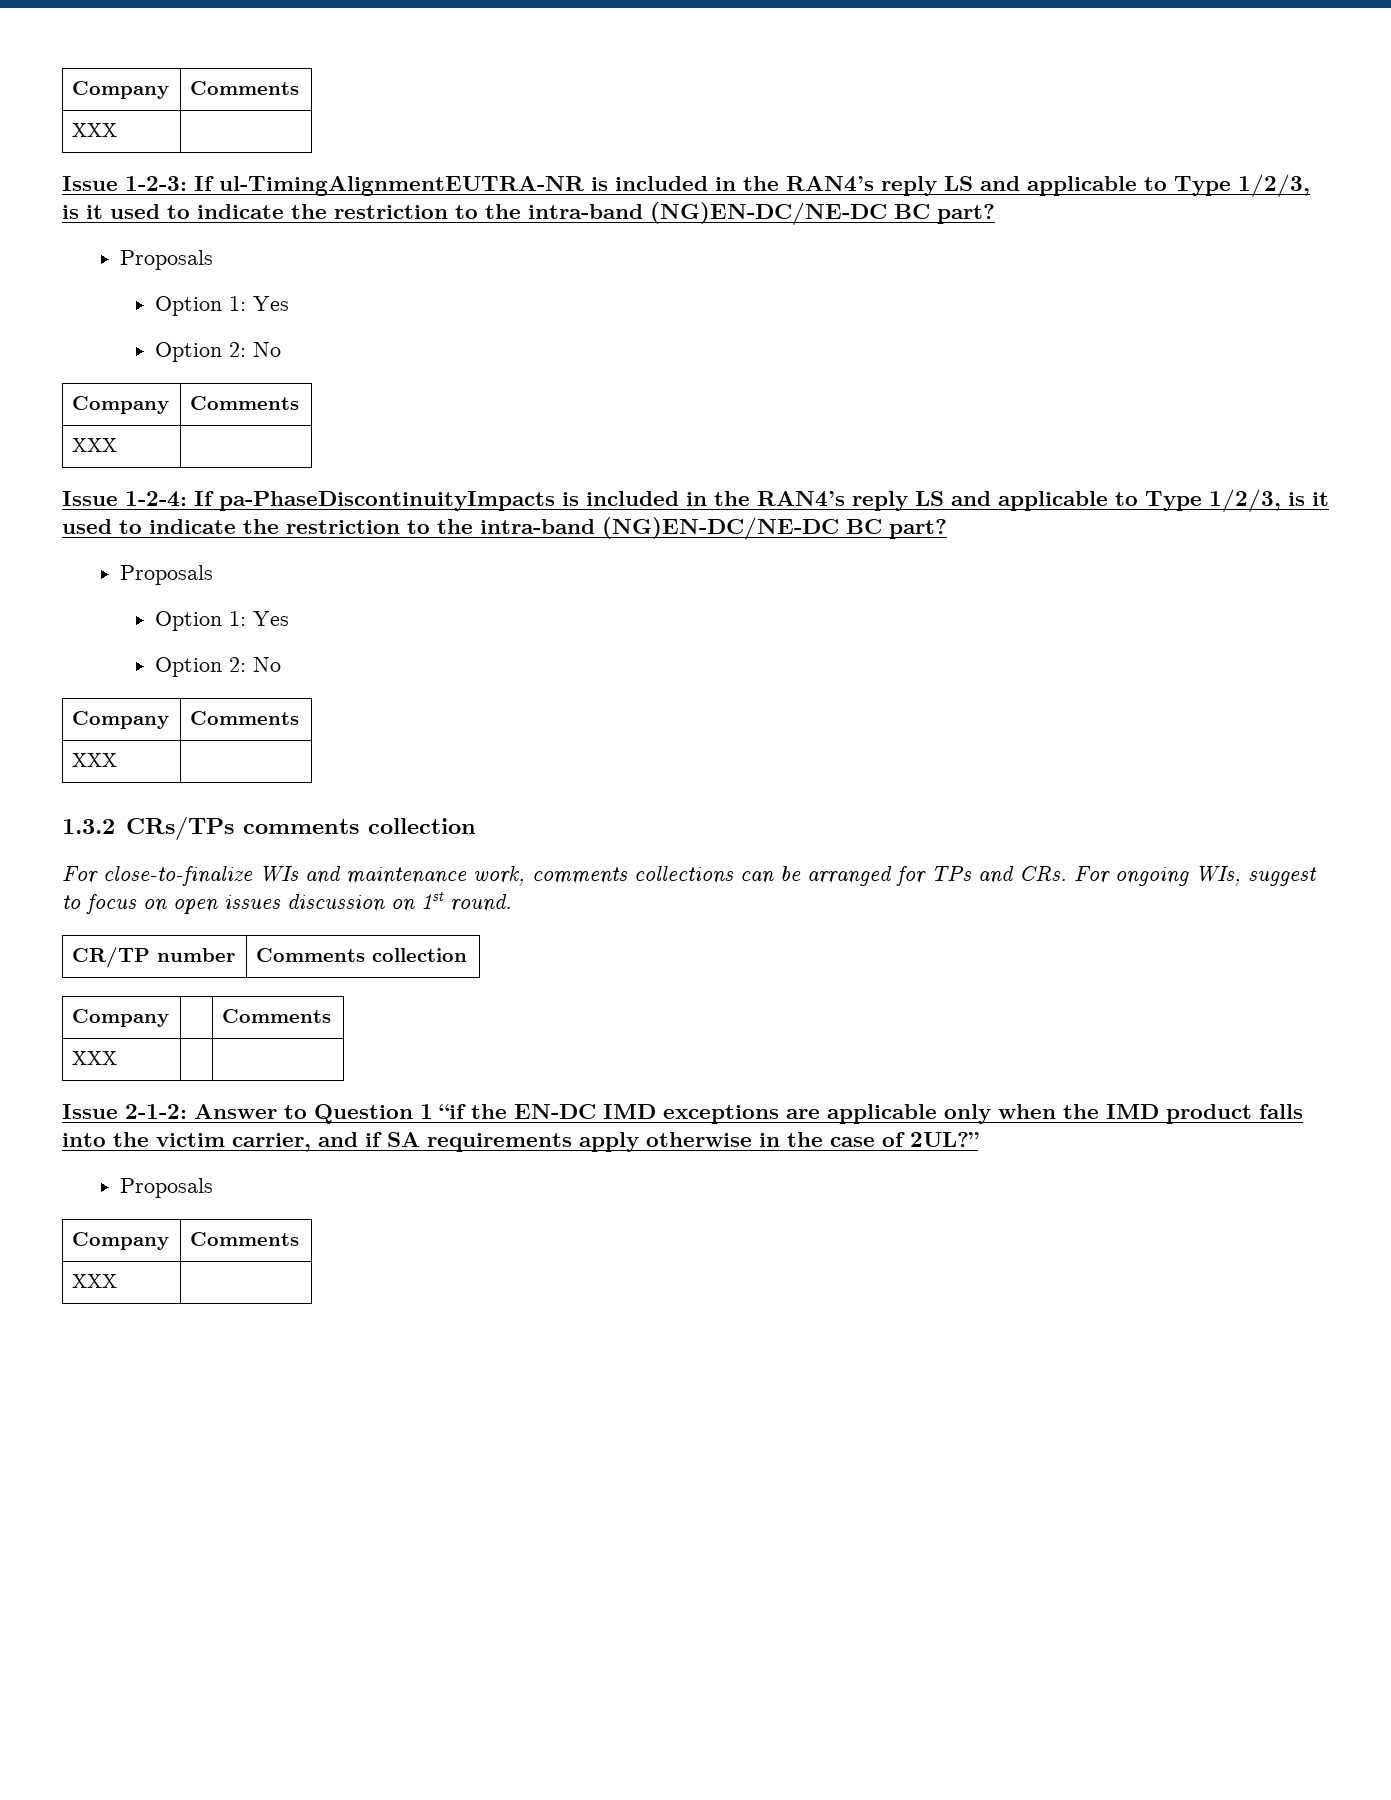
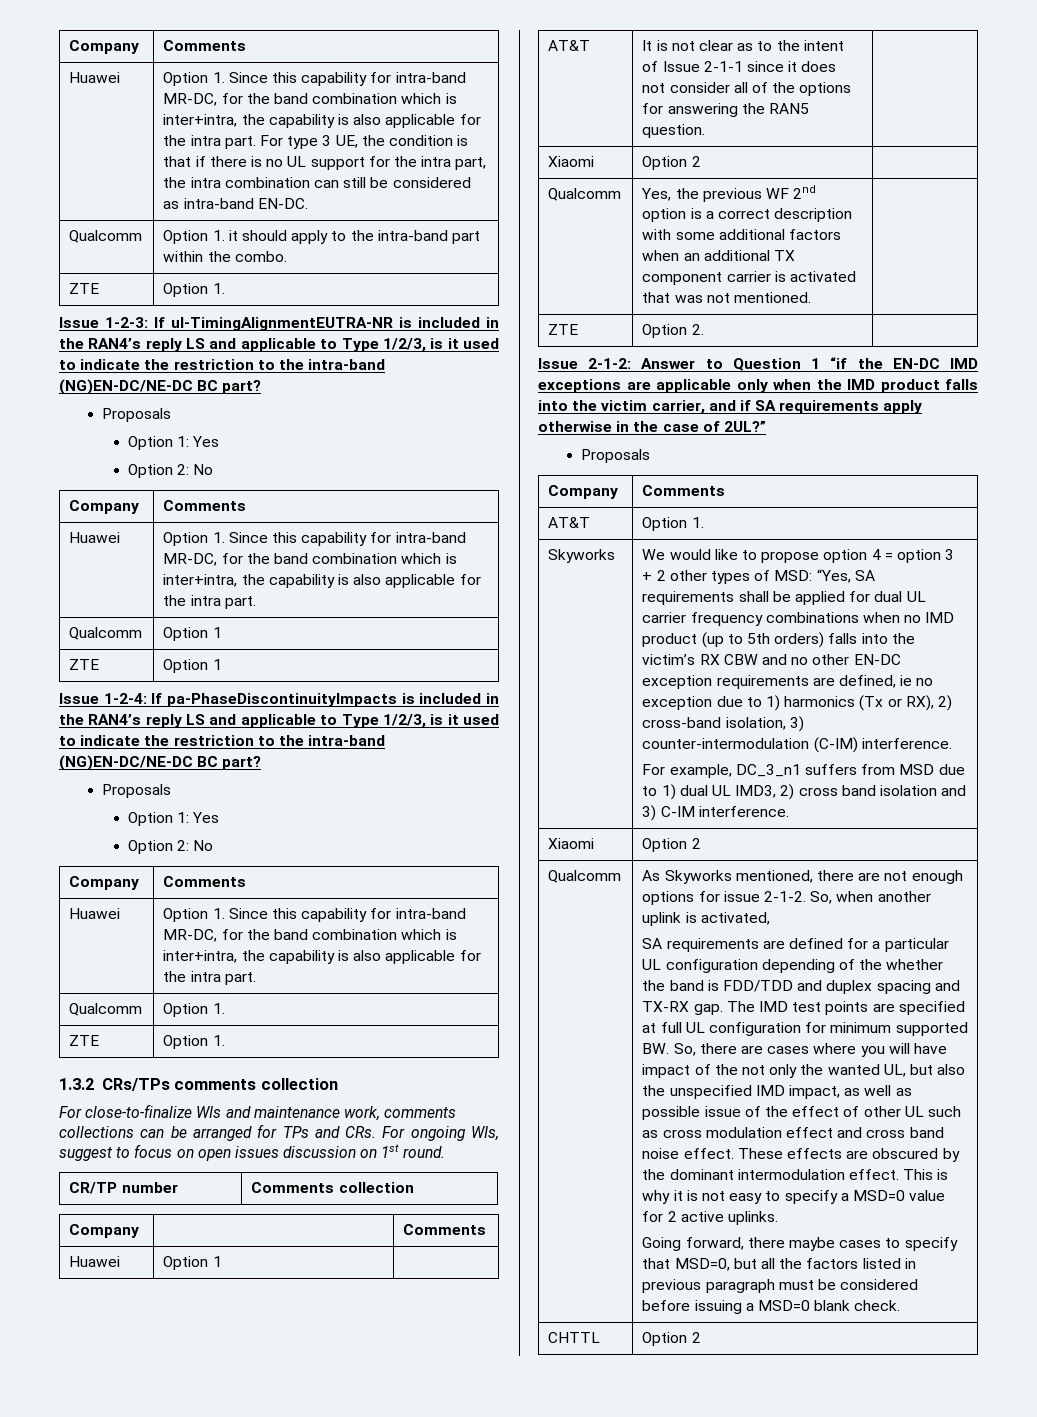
[72,81,170,99] [190,81,300,95] [72,123,118,137] Company | Comments // XXX | -> [69,40,140,54] [163,40,247,51] [69,72,121,83] [163,72,466,86] [163,93,457,106] [163,114,481,128] [163,135,469,149] [163,156,487,170] [163,177,471,188] [163,198,308,209] [69,230,143,243] [163,230,480,244] [163,251,287,262] [69,283,100,294] [163,283,225,297] Company | Comments // Huawei | Option 1. Since this capability for intra-band MR-DC, for the band combination which is inter+intra, the capability is also applicable for the intra part. For type 3 UE, the condition is that if there is no UL support for the intra part, the intra combination can still be considered as intra-band EN-DC. // Qualcomm | Option 1. it should apply to the intra-band part within the combo. // ZTE | Option 1.
[72,438,118,452] XXX | -> [69,532,121,543] [163,532,466,546] [163,553,457,566] [163,574,481,588] [163,595,256,609] [69,627,143,640] [163,627,222,641] [69,659,100,670] [163,659,222,673] Huawei | Option 1. Since this capability for intra-band MR-DC, for the band combination which is inter+intra, the capability is also applicable for the intra part. // Qualcomm | Option 1 // ZTE | Option 1
[72,753,118,767] XXX | -> [69,908,121,919] [163,908,466,922] [163,929,457,942] [163,950,481,964] [163,971,256,985] [69,1003,143,1016] [163,1003,225,1017] [69,1035,100,1046] [163,1035,225,1049] Huawei | Option 1. Since this capability for intra-band MR-DC, for the band combination which is inter+intra, the capability is also applicable for the intra part. // Qualcomm | Option 1. // ZTE | Option 1.
[72,1051,118,1065] XXX | -> [69,1256,121,1267] [163,1256,222,1270] [548,40,591,51] [642,40,844,51] [642,61,837,72] [642,82,852,96] [642,103,809,117] [642,124,706,138] [548,156,595,167] [642,156,701,170] [548,188,622,201] [641,185,817,202] [642,208,853,222] [642,229,841,240] [642,250,795,261] [642,271,856,285] [642,292,811,303] [548,324,579,335] [642,324,704,338] Huawei | Option 1 | // AT&T | It is not clear as to the intent of Issue 2-1-1 since it does not consider all of the options for answering the RAN5 question. | // Xiaomi | Option 2 | // Qualcomm | Yes, the previous WF 2nd option is a correct description with some additional factors when an additional TX component carrier is activated that was not mentioned. | // ZTE | Option 2.
[72,1274,118,1288] XXX | -> [548,517,591,528] [642,517,704,531] [548,549,616,563] [642,549,955,563] [642,569,875,584] [642,591,926,605] [642,612,955,626] [642,632,915,648] [642,654,901,665] [642,675,934,689] [642,695,952,711] [642,716,804,732] [642,737,952,753] [642,764,965,778] [642,784,967,800] [642,805,789,821] [548,838,595,849] [642,838,701,852] [548,870,622,883] [642,870,963,884] [642,891,931,905] [642,912,770,926] [642,938,949,952] [642,959,944,973] [642,980,960,994] [642,1001,965,1015] [642,1022,968,1036] [642,1043,947,1057] [642,1064,966,1078] [642,1085,912,1099] [642,1106,961,1120] [642,1127,944,1138] [642,1148,960,1162] [642,1169,949,1180] [642,1190,946,1204] [642,1211,778,1225] [642,1237,958,1251] [642,1258,916,1271] [642,1279,919,1293] [642,1300,901,1314] [548,1332,601,1343] [642,1332,701,1346] AT&T | Option 1. // Skyworks | We would like to propose option 4 = option 3 + 2 other types of MSD: “Yes, SA requirements shall be applied for dual UL carrier frequency combinations when no IMD product (up to 5th orders) falls into the victim’s RX CBW and no other EN-DC exception requirements are defined, ie no exception due to 1) harmonics (Tx or RX), 2) cross-band isolation, 3) counter-intermodulation (C-IM) interference. // For example, DC_3_n1 suffers from MSD due to 1) dual UL IMD3, 2) cross band isolation and 3) C-IM interference. // Xiaomi | Option 2 // Qualcomm | As Skyworks mentioned, there are not enough options for issue 2-1-2. So, when another uplink is activated, // SA requirements are defined for a particular UL configuration depending of the whether the band is FDD/TDD and duplex spacing and TX-RX gap. The IMD test points are specified at full UL configuration for minimum supported BW. So, there are cases where you will have impact of the not only the wanted UL, but also the unspecified IMD impact, as well as possible issue of the effect of other UL such as cross modulation effect and cross band noise effect. These effects are obscured by the dominant intermodulation effect. This is why it is not easy to specify a MSD=0 value for 2 active uplinks. // Going forward, there maybe cases to specify that MSD=0, but all the factors listed in previous paragraph must be considered before issuing a MSD=0 blank check. // CHTTL | Option 2

